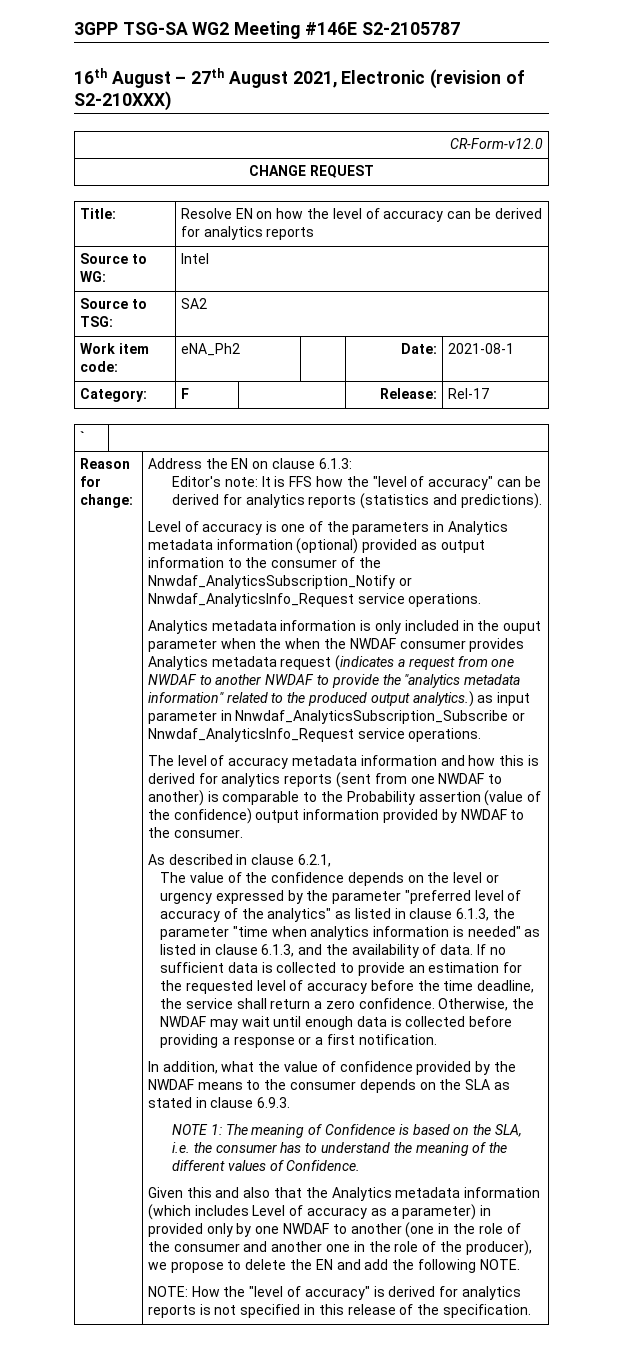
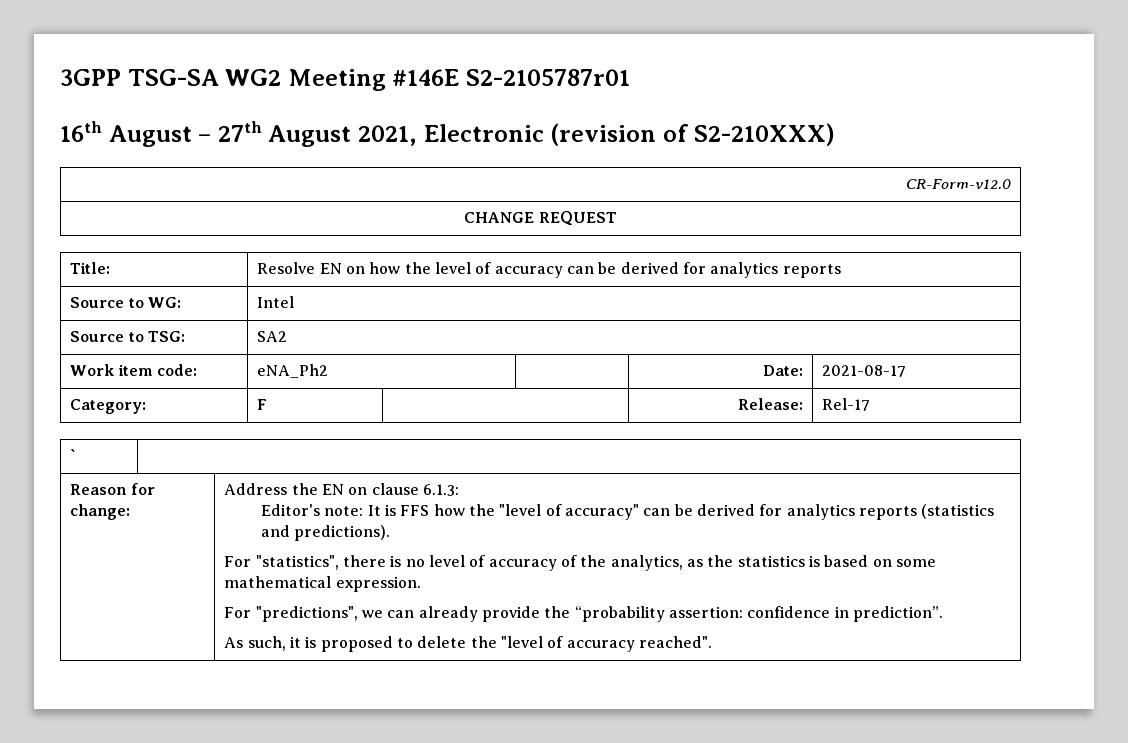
[361,22,460,35] S2-2105787 -> [466,69,631,86] S2-2105787r01
[447,343,514,354] 2021-08-1 -> [822,365,907,377] 2021-08-17
[147,521,508,535] [147,538,485,554] [147,557,381,568] [147,575,412,589] [147,593,482,607] [147,620,542,634] [147,638,525,652] [147,655,515,671] [147,674,521,688] [147,691,531,707] [147,710,526,724] [147,728,482,742] [147,755,539,769] [147,772,503,788] [147,790,542,806] [147,808,525,824] [147,827,243,838] [147,854,332,867] [160,872,500,886] [160,890,471,904] Level of accuracy is one of the parameters in Analytics metadata information (optional) provided as output information to the consumer of the Nnwdaf_AnalyticsSubscription_Notify or Nnwdaf_AnalyticsInfo_Request service operations. // Analytics metadata information is only included in the ouput parameter when the when the NWDAF consumer provides Analytics metadata request (indicates a request from one NWDAF to another NWDAF to provide the "analytics metadata information" related to the produced output analytics.) as input parameter in Nnwdaf_AnalyticsSubscription_Subscribe or Nnwdaf_AnalyticsInfo_Request service operations. // The level of accuracy metadata information and how this is derived for analytics reports (sent from one NWDAF to another) is comparable to the Probability assertion (value of the confidence) output information provided by NWDAF to the consumer. // As described in clause 6.2.1, // The value of the confidence depends on the level or urgency expressed by the parameter "preferred -> [224,555,425,570] For "statistics", there is no
[267,908,516,922] [160,926,541,940] [160,944,506,958] [160,962,523,976] [160,980,535,994] [160,998,535,1011] [160,1016,513,1030] [160,1034,437,1048] [147,1061,516,1075] [147,1079,510,1093] [147,1097,291,1108] [172,1124,522,1138] [172,1142,508,1156] [172,1160,361,1171] [147,1187,541,1201] [147,1204,492,1220] [147,1222,521,1238] [147,1240,532,1256] [147,1259,520,1273] [147,1286,521,1300] [147,1304,531,1318] analytics" as listed in clause 6.1.3, the parameter "time when analytics information is needed" as listed in clause 6.1.3, and the availability of data. If no sufficient data is collected to provide an estimation for the requested level of accuracy before the time deadline, the service shall return a zero confidence. Otherwise, the NWDAF may wait until enough data is collected before providing a response or a first notification. // In addition, what the value of confidence provided by the NWDAF means to the consumer depends on the SLA as stated in clause 6.9.3. // NOTE 1: The meaning of Confidence is based on the SLA, i.e. the consumer has to understand the meaning of the different values of Confidence. // Given this and also that the Analytics metadata information (which includes Level of accuracy as a parameter) in provided only by one NWDAF to another (one in the role of the consumer and another one in the role of the producer), we propose to delete the EN and add the following NOTE. // NOTE: How the "level of accuracy" is derived for analytics reports is not specified in this release of the specification. -> [610,555,936,571] [224,576,421,592] [224,606,943,622] [224,636,712,652] analytics, as the statistics is based on some mathematical expression. // For "predictions", we can already provide the “probability assertion: confidence in prediction”. // As such, it is proposed to delete the "level of accuracy reached".

